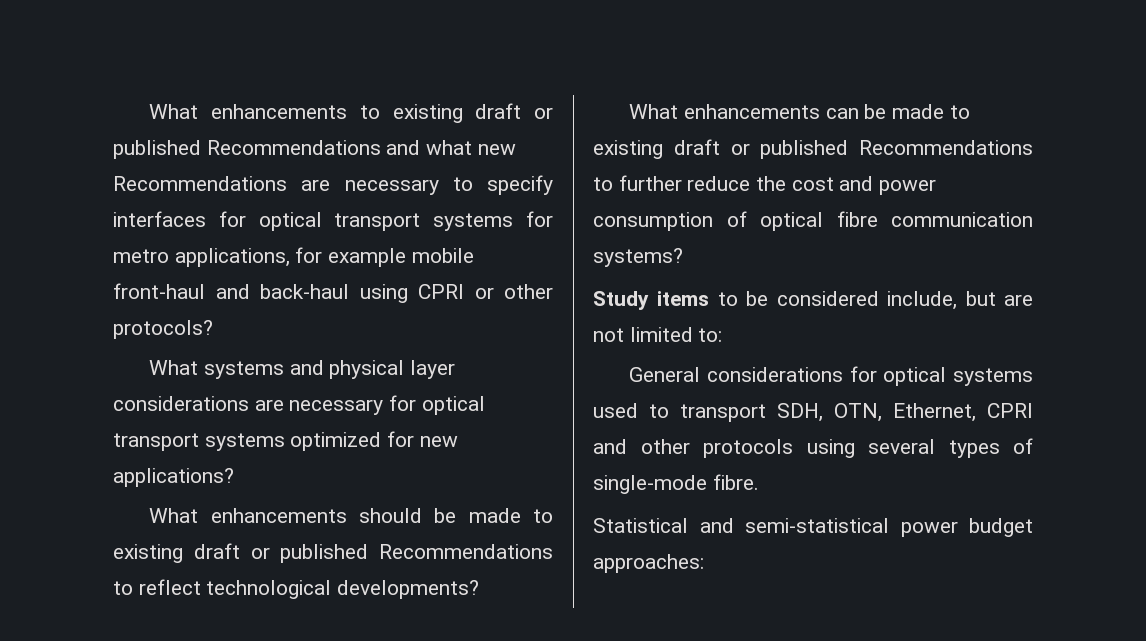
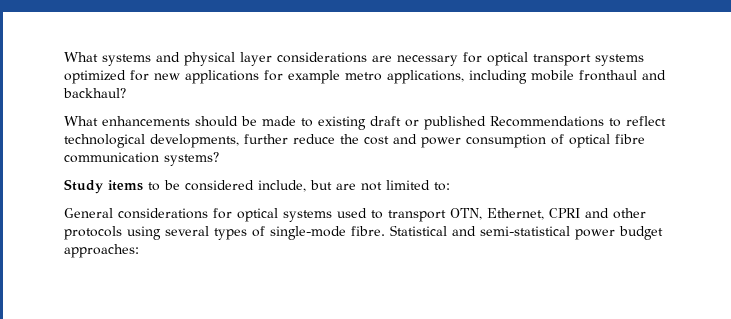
[149,103,553,123] [113,140,516,159] [113,175,553,195] [113,211,553,231] [113,247,474,267] [113,283,553,303] [113,320,213,339] [149,360,199,375] What enhancements to existing draft or published Recommendations and what new Recommendations are necessary to specify interfaces for optical transport systems for metro applications, for example mobile front-haul and back-haul using CPRI or other protocols? // What -> [64,52,98,62] What
[113,468,234,487] applications? -> [185,70,666,84] [63,88,126,98] applications for example metro applications, including mobile fronthaul and backhaul?
[337,580,480,599] [629,104,970,119] [593,139,1033,159] [593,177,613,191] developments? // What enhancements can be made to existing draft or published Recommendations to -> [150,134,239,148] developments,
[777,403,823,422] SDH, -> (446, 216) none
(759, 482) // -> (385, 231) none

